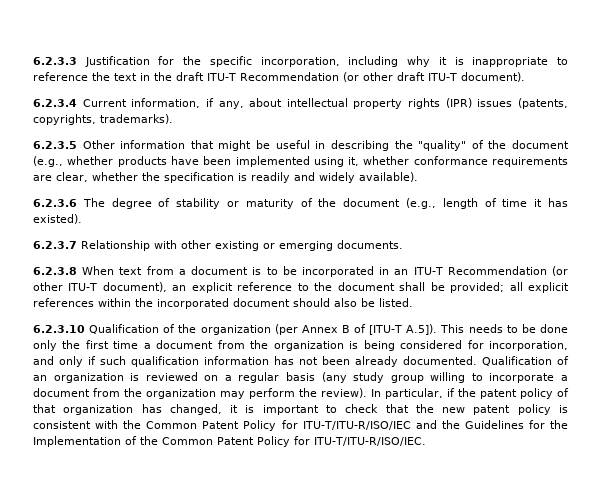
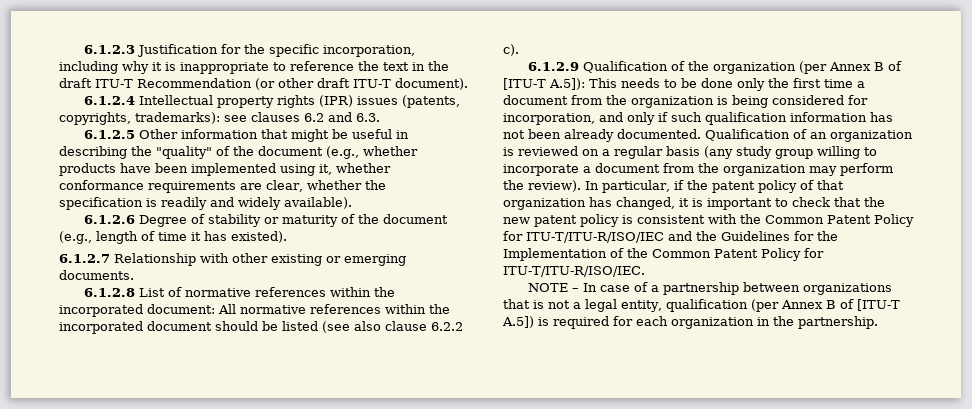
[33,57,77,65] 6.2.3.3 -> [84,45,136,54] 6.1.2.3
[33,98,348,109] 6.2.3.4 Current information, if any, about intellectual -> [84,95,214,105] 6.1.2.4 Intellectual
[100,114,173,124] [33,141,77,149] trademarks). // 6.2.3.5 -> [135,112,380,124] [84,130,136,139] trademarks): see clauses 6.2 and 6.3. // 6.1.2.5
[33,198,152,209] 6.2.3.6 The degree -> [84,215,188,227] 6.1.2.6 Degree
[33,241,77,249] 6.2.3.7 -> [59,254,110,263] 6.1.2.7
[33,266,569,277] [33,282,569,293] 6.2.3.8 When text from a document is to be incorporated in an ITU-T Recommendation (or other ITU-T document), an explicit reference to the document shall be provided; all explicit -> [84,287,396,297] [59,304,306,317] 6.1.2.8 List of normative references within the incorporated document: All normative
[334,298,413,307] [33,325,85,333] also be listed. // 6.2.3.10 -> [262,321,463,333] [503,44,519,56] [528,62,580,71] be listed (see also clause 6.2.2 c). // 6.1.2.9
[406,324,438,335] A.5]). -> [549,78,585,90] A.5]):
(426, 441) none -> [528,282,893,295] [503,299,900,312] [502,316,878,329] // NOTE – In case of a partnership between organizations that is not a legal entity, qualification (per Annex B of [ITU-T A.5]) is required for each organization in the partnership.

